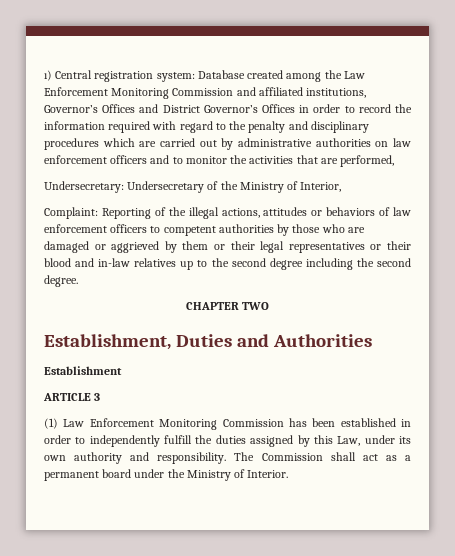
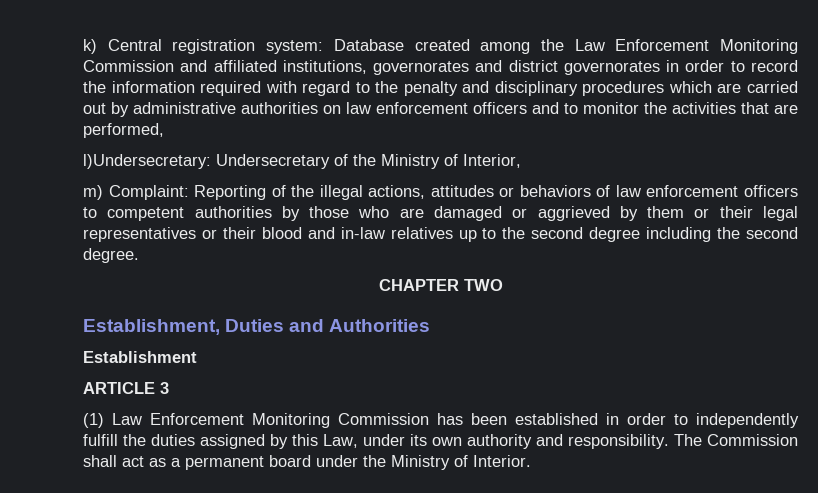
[44,70,52,81] ı) -> [83,39,97,54] k)
[44,104,295,113] Governor’s Offices and District Governor’s Offices -> [373,60,660,75] governorates and district governorates
[44,181,124,193] Undersecretary: -> [83,154,211,169] l)Undersecretary:
(342, 187) none -> [83,185,103,200] m)

